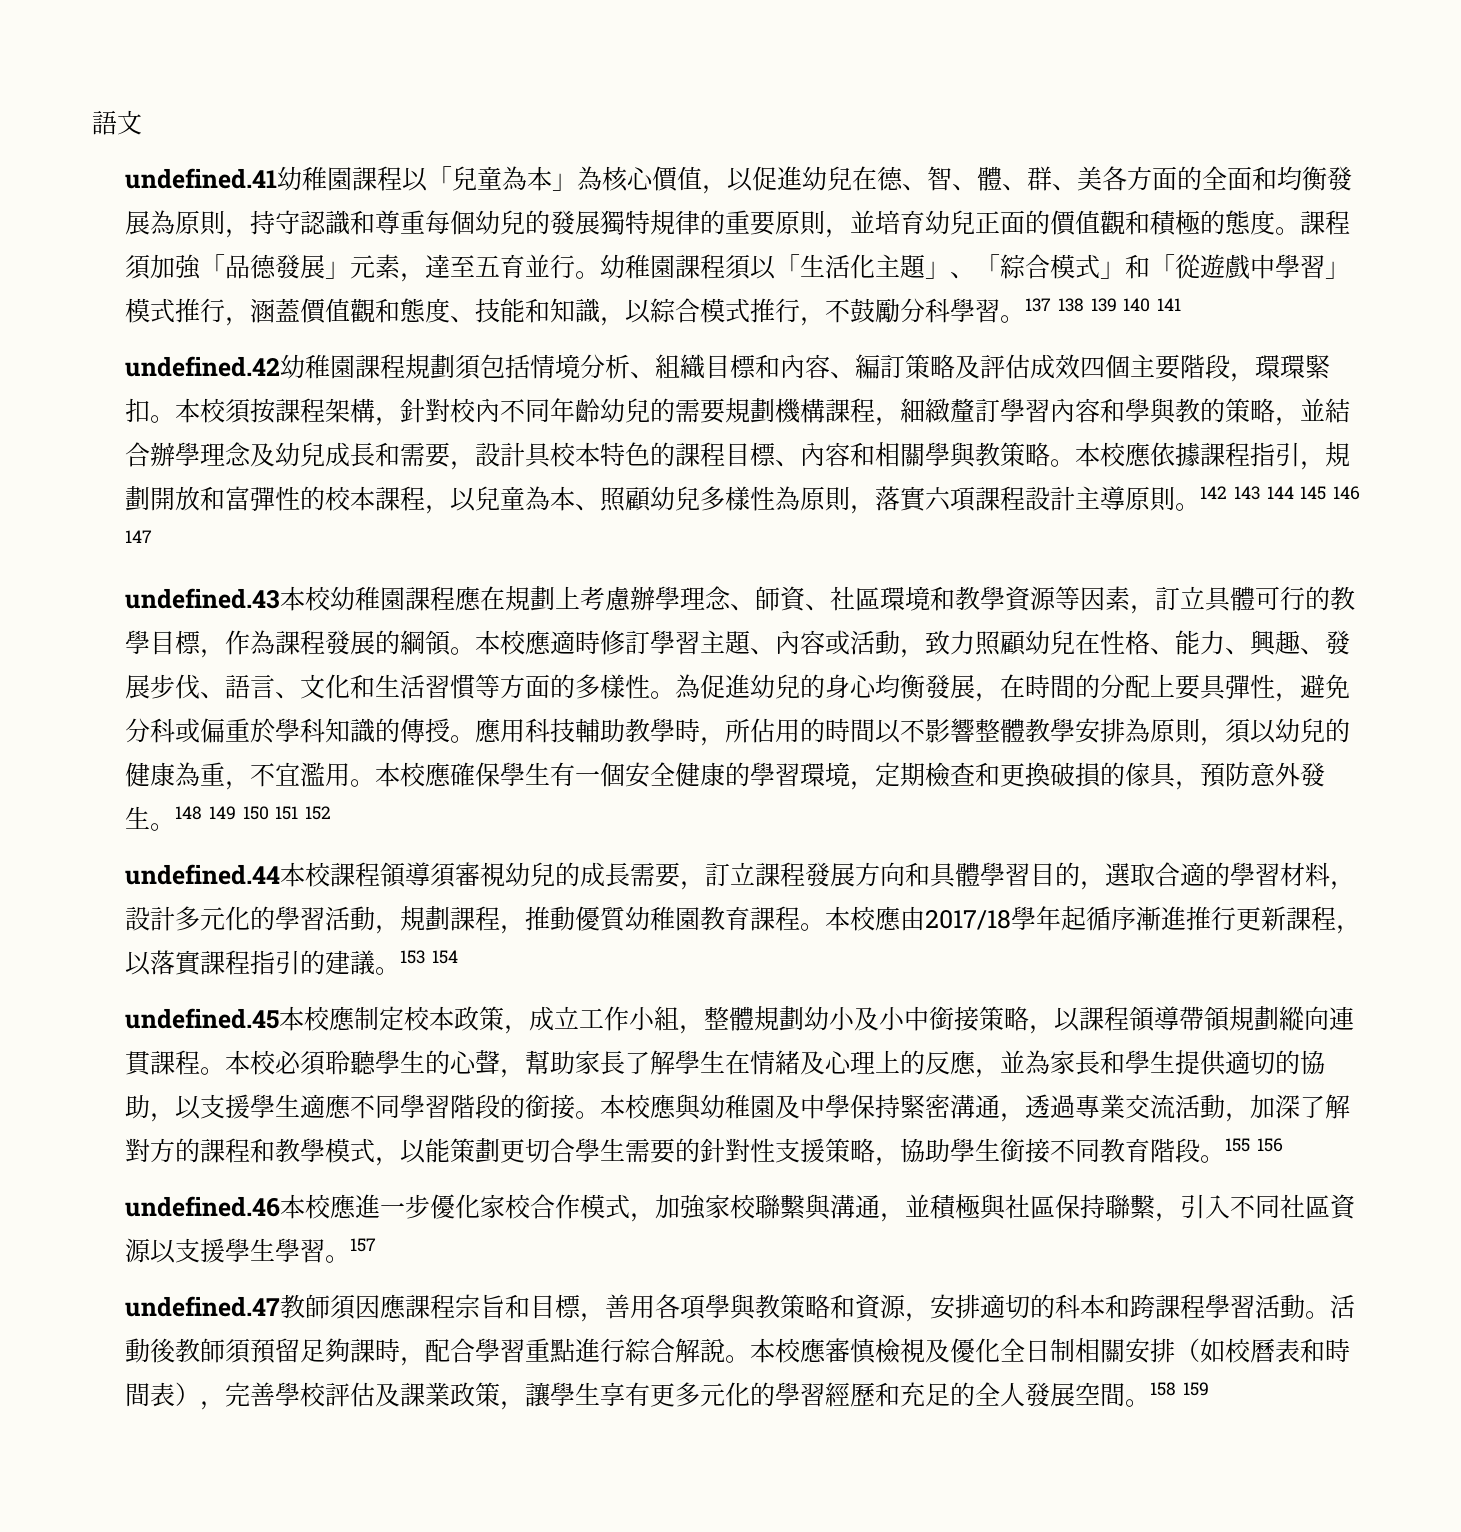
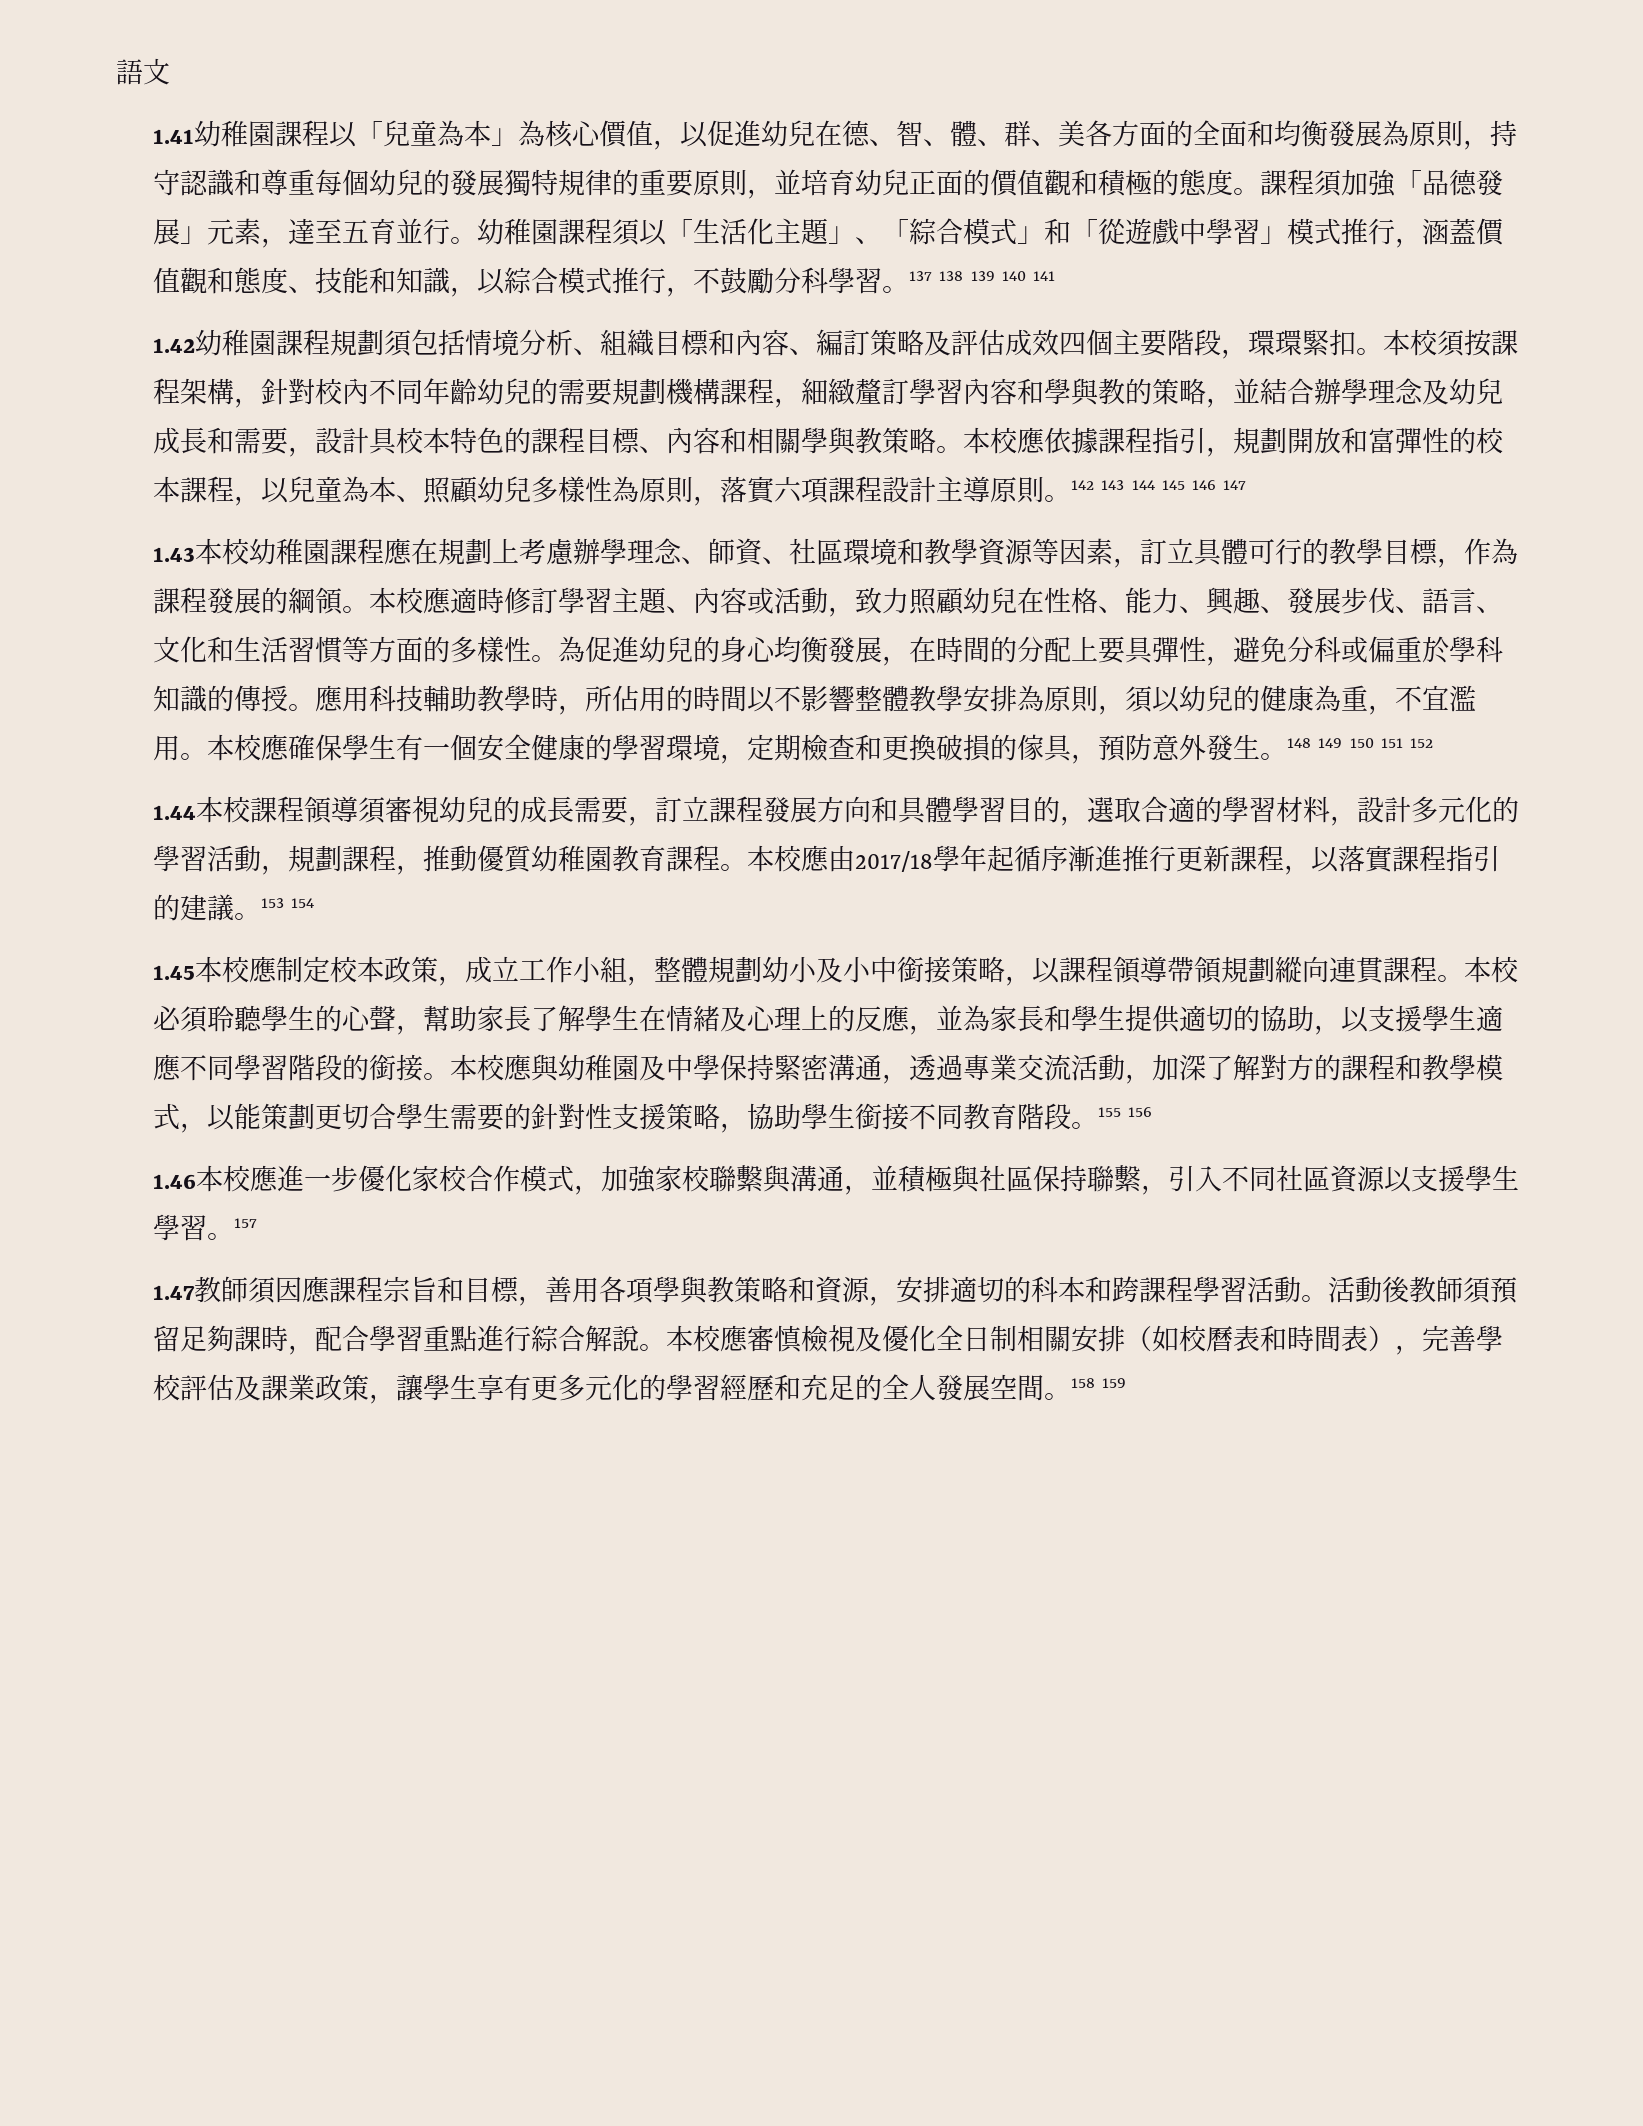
[125,168,278,189] undefined.41 -> [153,129,195,144] 1.41
[125,356,281,377] undefined.42 -> [153,338,196,353] 1.42
[125,588,281,609] undefined.43 -> [153,547,196,562] 1.43
[125,864,281,885] undefined.44 -> [153,805,197,820] 1.44
[125,1008,280,1029] undefined.45 -> [153,965,196,980] 1.45
[125,1196,281,1217] undefined.46 -> [153,1174,197,1189] 1.46
[125,1296,281,1317] undefined.47 -> [153,1285,196,1300] 1.47

